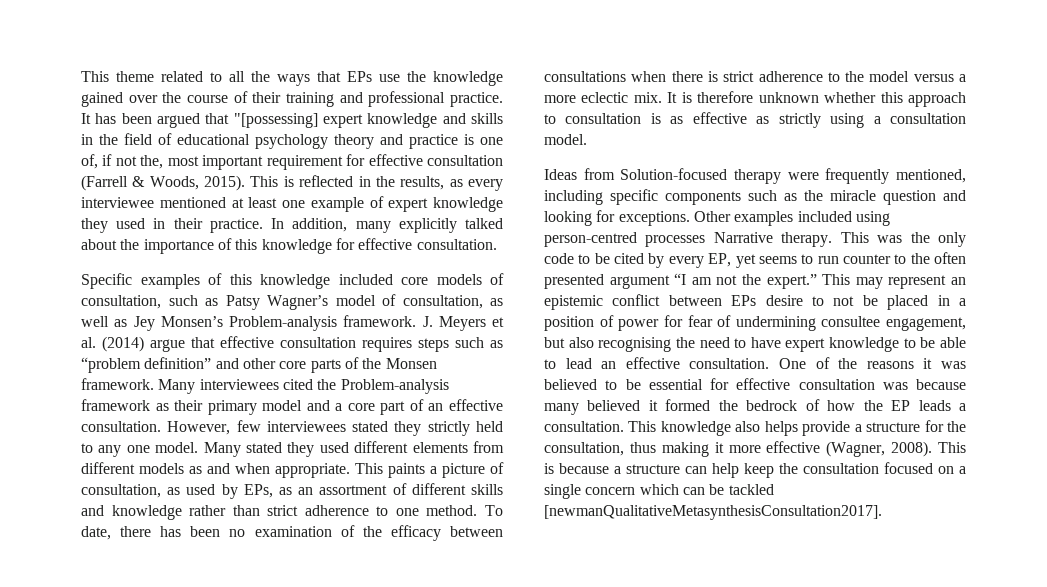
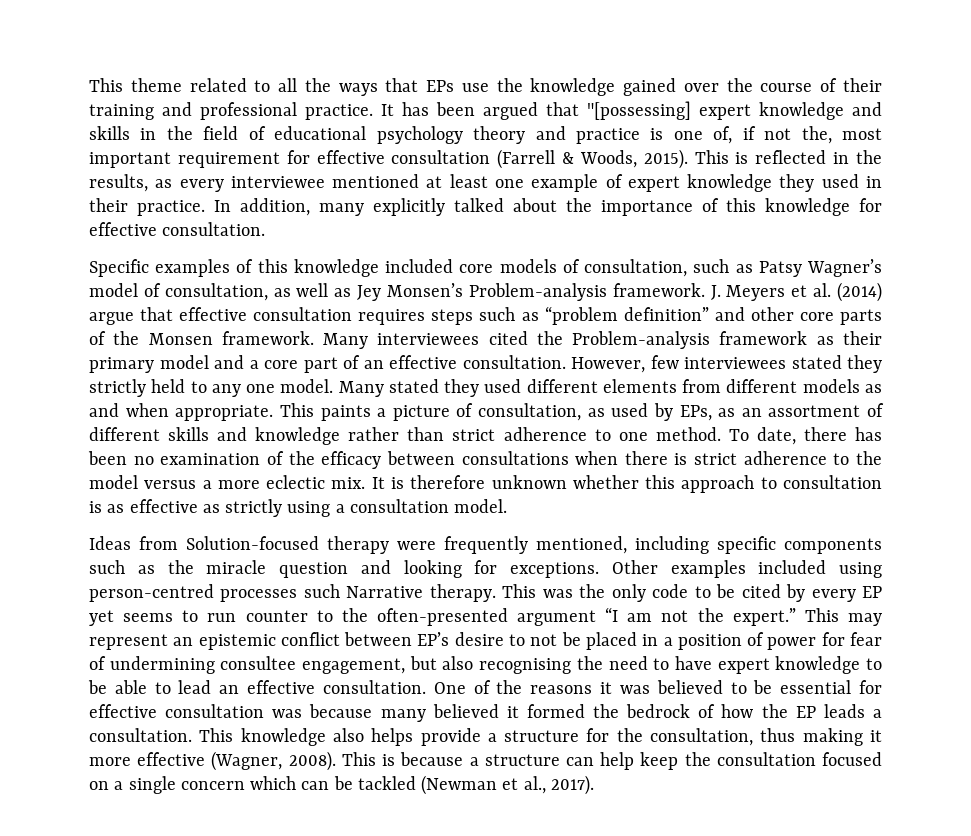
(706, 241) none -> [303,584,340,598] such
[708,253,732,267] EP, -> [862,586,883,598] EP
[933,252,966,264] [544,274,604,289] often presented -> [376,608,508,626] often-presented
[731,295,757,306] EPs -> [417,632,450,646] EP’s
[544,505,882,520] [newmanQualitativeMetasynthesisConsultation2017]. -> [421,775,594,795] (Newman et al., 2017).

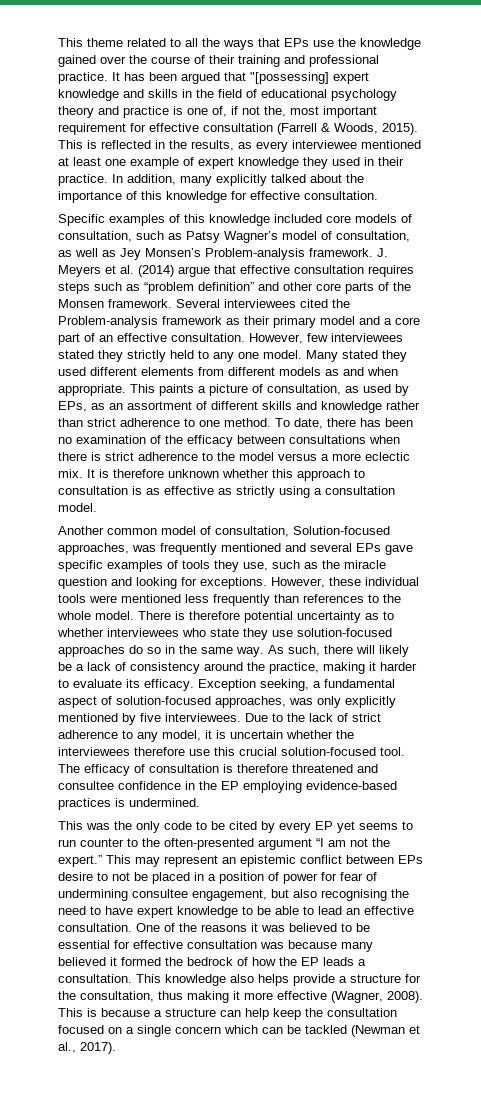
[323,333,369,349] Many -> [176,299,220,308] Several
[89,536,882,554] Ideas from Solution-focused therapy were frequently mentioned, including specific components -> [58,526,390,537] [58,543,413,555] [58,560,268,572] Another common model of consultation, Solution-focused approaches, was frequently mentioned and several EPs gave specific examples of tools they use,
[611,560,882,578] [89,584,496,602] Other examples included using person-centred processes such Narrative therapy. -> [271,577,419,588] [58,594,401,606] [57,611,394,623] [57,628,392,640] [58,645,409,657] [58,662,417,674] [58,679,395,691] [58,696,396,708] [58,713,381,725] [58,730,354,742] [58,747,405,756] [58,764,378,776] [58,781,397,793] [58,798,200,810] However, these individual tools were mentioned less frequently than references to the whole model. There is therefore potential uncertainty as to whether interviewees who state they use solution-focused approaches do so in the same way. As such, there will likely be a lack of consistency around the practice, making it harder to evaluate its efficacy. Exception seeking, a fundamental aspect of solution-focused approaches, was only explicitly mentioned by five interviewees. Due to the lack of strict adherence to any model, it is uncertain whether the interviewees therefore use this crucial solution-focused tool. The efficacy of consultation is therefore threatened and consultee confidence in the EP employing evidence-based practices is undermined. //
[417,632,450,646] EP’s -> [398,855,423,864] EPs

